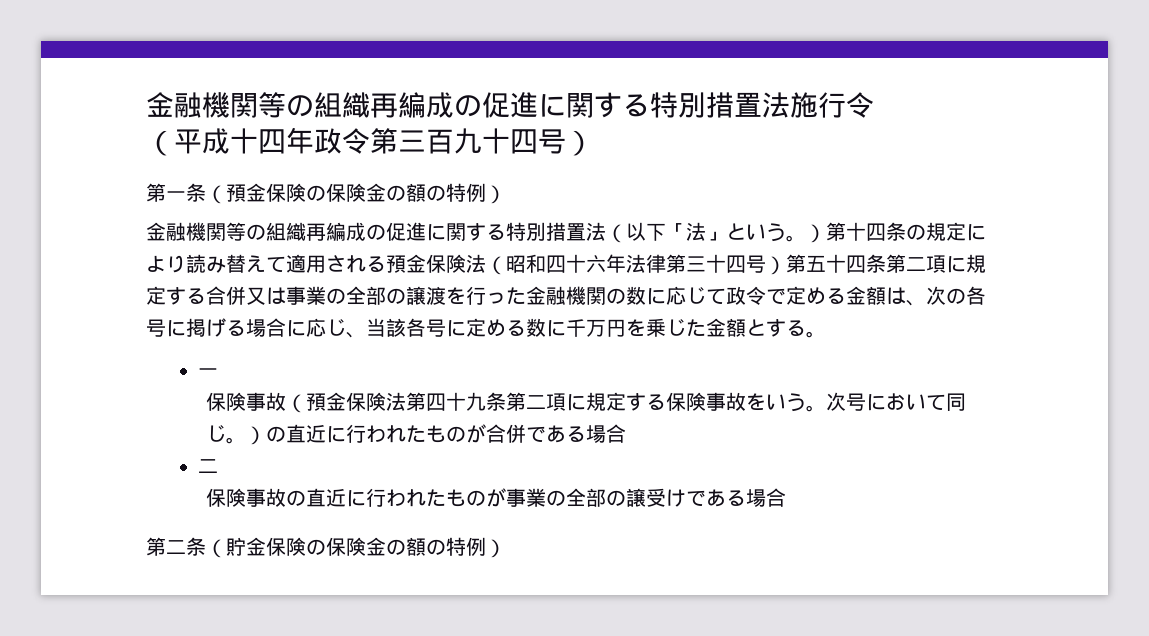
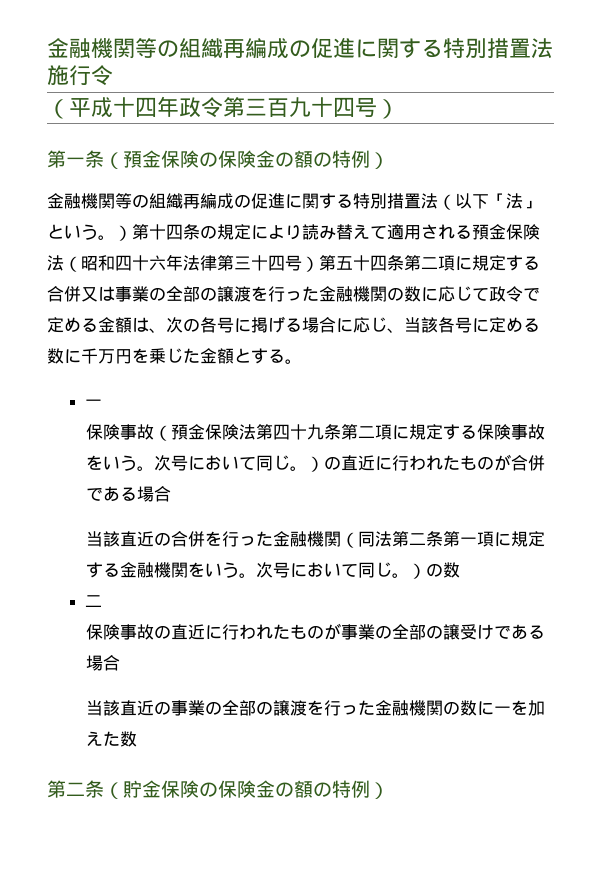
(627, 433) none -> [86,531,546,548] [86,562,461,579] // 当該直近の合併を行った金融機関（同法第二条第一項に規定する金融機関をいう。次号において同じ。）の数
(787, 497) none -> [86,700,546,716] [86,731,138,747] // 当該直近の事業の全部の譲渡を行った金融機関の数に一を加えた数

